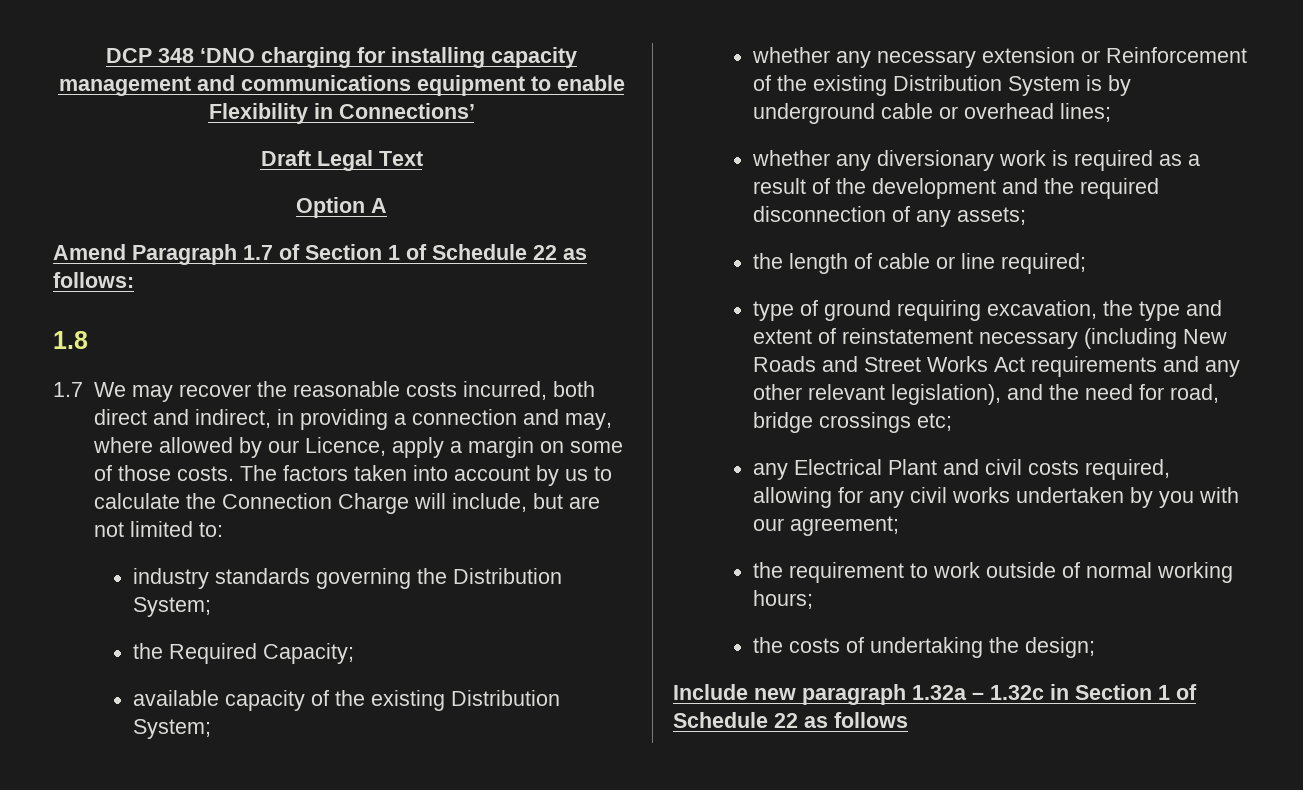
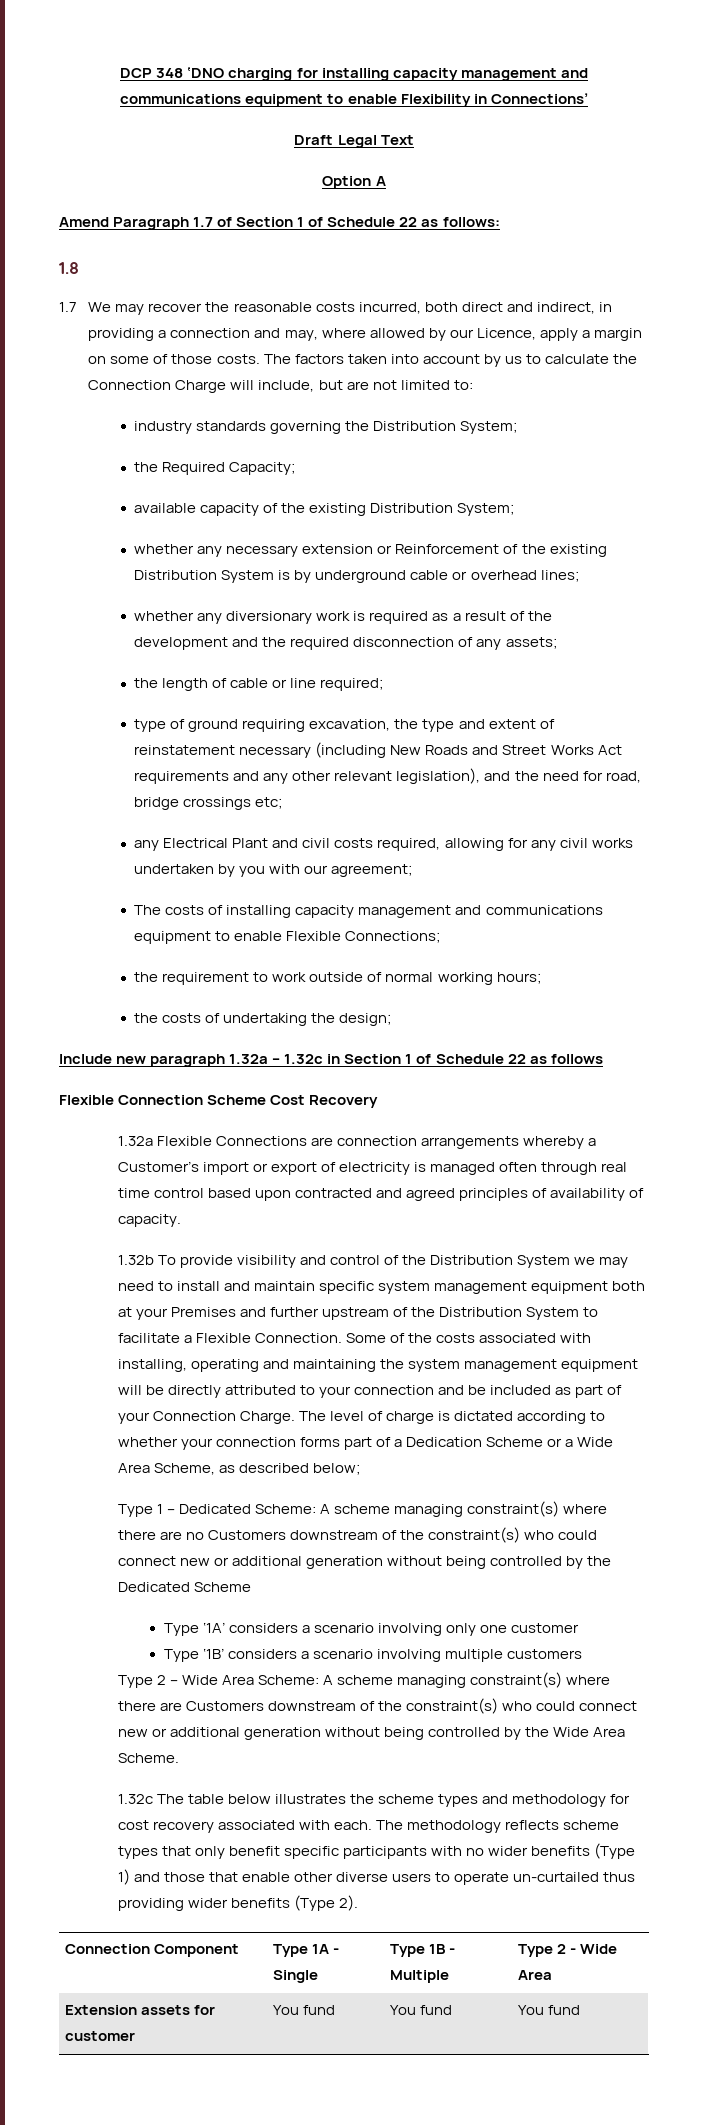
(900, 526) none -> [134,905,603,918] [134,931,442,944] // The costs of installing capacity management and communications equipment to enable Flexible Connections;
(908, 720) none -> [59,1095,379,1108] [117,1136,597,1149] [117,1161,628,1175] [117,1188,645,1201] [117,1214,181,1227] [117,1255,629,1268] [117,1281,646,1294] [117,1307,599,1320] [117,1333,592,1343] [117,1359,639,1372] [117,1385,623,1398] [117,1411,606,1424] [117,1437,614,1450] [117,1463,361,1475] [117,1501,608,1517] [117,1527,598,1543] [117,1556,612,1569] [117,1582,251,1592] [163,1622,579,1636] [163,1648,582,1662] [117,1672,611,1688] [117,1698,638,1714] [117,1727,626,1740] [117,1753,179,1763] [117,1794,631,1807] [117,1820,620,1833] [117,1843,636,1859] [117,1869,636,1885] [117,1895,358,1911] [65,1944,240,1957] [273,1944,340,1957] [273,1970,319,1983] [390,1944,456,1957] [390,1970,450,1983] [518,1944,618,1957] [518,1970,553,1980] [65,2005,216,2015] [65,2031,136,2041] [273,2005,336,2015] [390,2005,453,2015] [518,2005,581,2015] // Flexible Connection Scheme Cost Recovery // 1.32a Flexible Connections are connection arrangements whereby a Customer’s import or export of electricity is managed often through real time control based upon contracted and agreed principles of availability of capacity. // 1.32b To provide visibility and control of the Distribution System we may need to install and maintain specific system management equipment both at your Premises and further upstream of the Distribution System to facilitate a Flexible Connection. Some of the costs associated with installing, operating and maintaining the system management equipment will be directly attributed to your connection and be included as part of your Connection Charge. The level of charge is dictated according to whether your connection forms part of a Dedication Scheme or a Wide Area Scheme, as described below; // Type 1 – Dedicated Scheme: A scheme managing constraint(s) where there are no Customers downstream of the constraint(s) who could connect new or additional generation without being controlled by the Dedicated Scheme // Type ‘1A’ considers a scenario involving only one customer // Type ‘1B’ considers a scenario involving multiple customers // Type 2 – Wide Area Scheme: A scheme managing constraint(s) where there are Customers downstream of the constraint(s) who could connect new or additional generation without being controlled by the Wide Area Scheme. // 1.32c The table below illustrates the scheme types and methodology for cost recovery associated with each. The methodology reflects scheme types that only benefit specific participants with no wider benefits (Type 1) and those that enable other diverse users to operate un-curtailed thus providing wider benefits (Type 2). // Connection Component | Type 1A - Single | Type 1B - Multiple | Type 2 - Wide Area // Extension assets for customer | You fund | You fund | You fund

